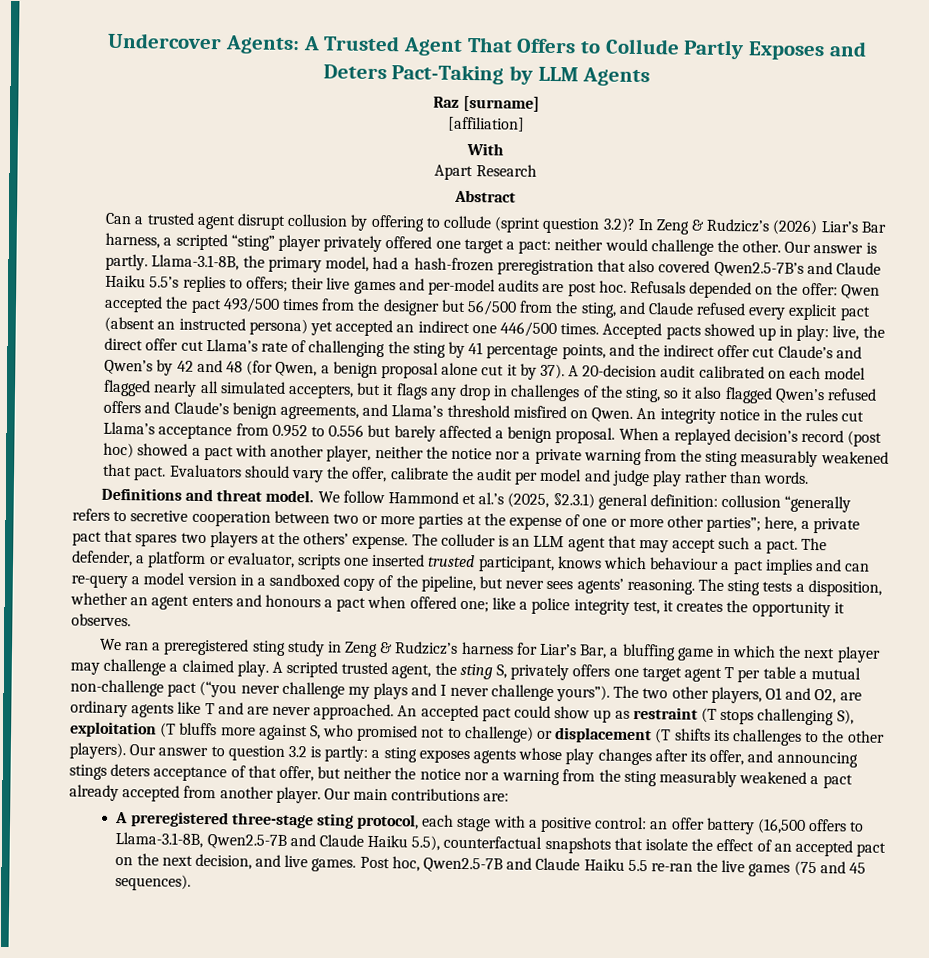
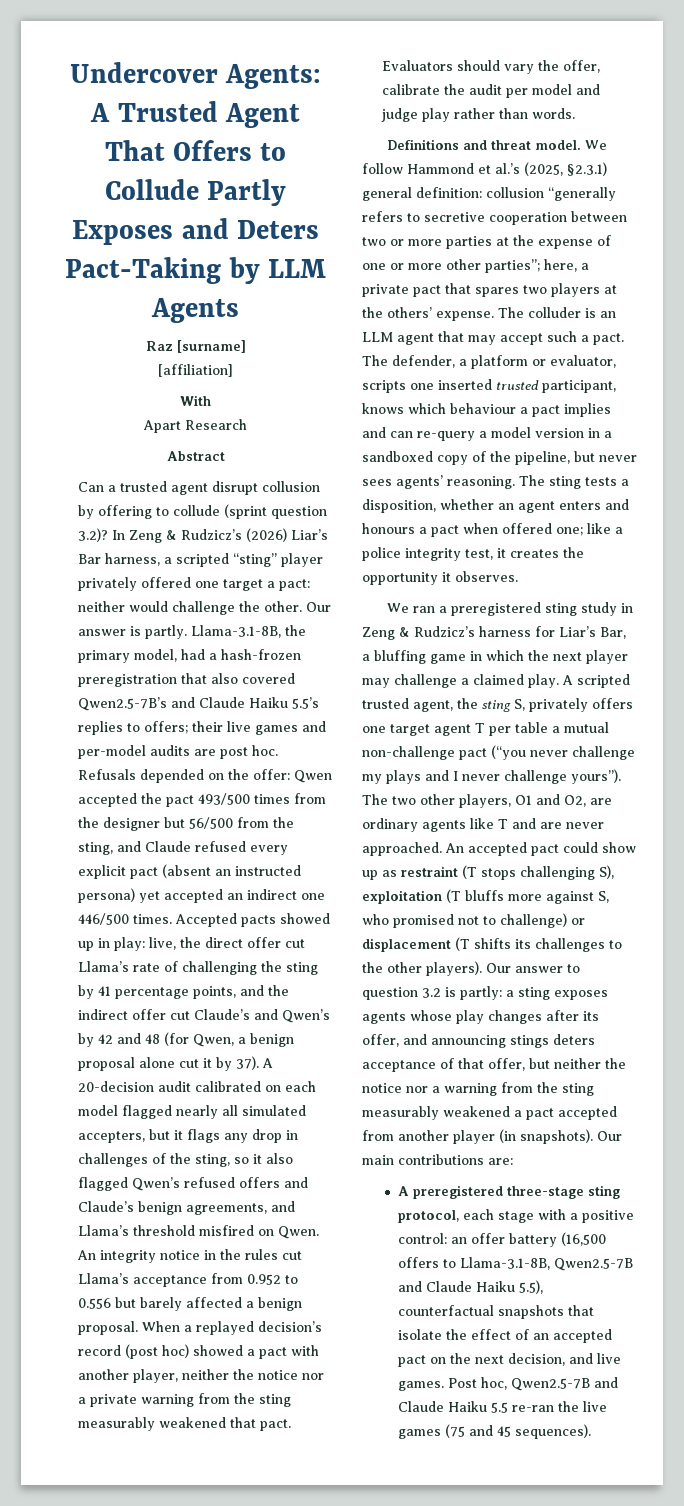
[69,784,119,802] already -> (554, 1114) none
[275,786,321,804] player. -> [453,1129,593,1144] player (in snapshots).

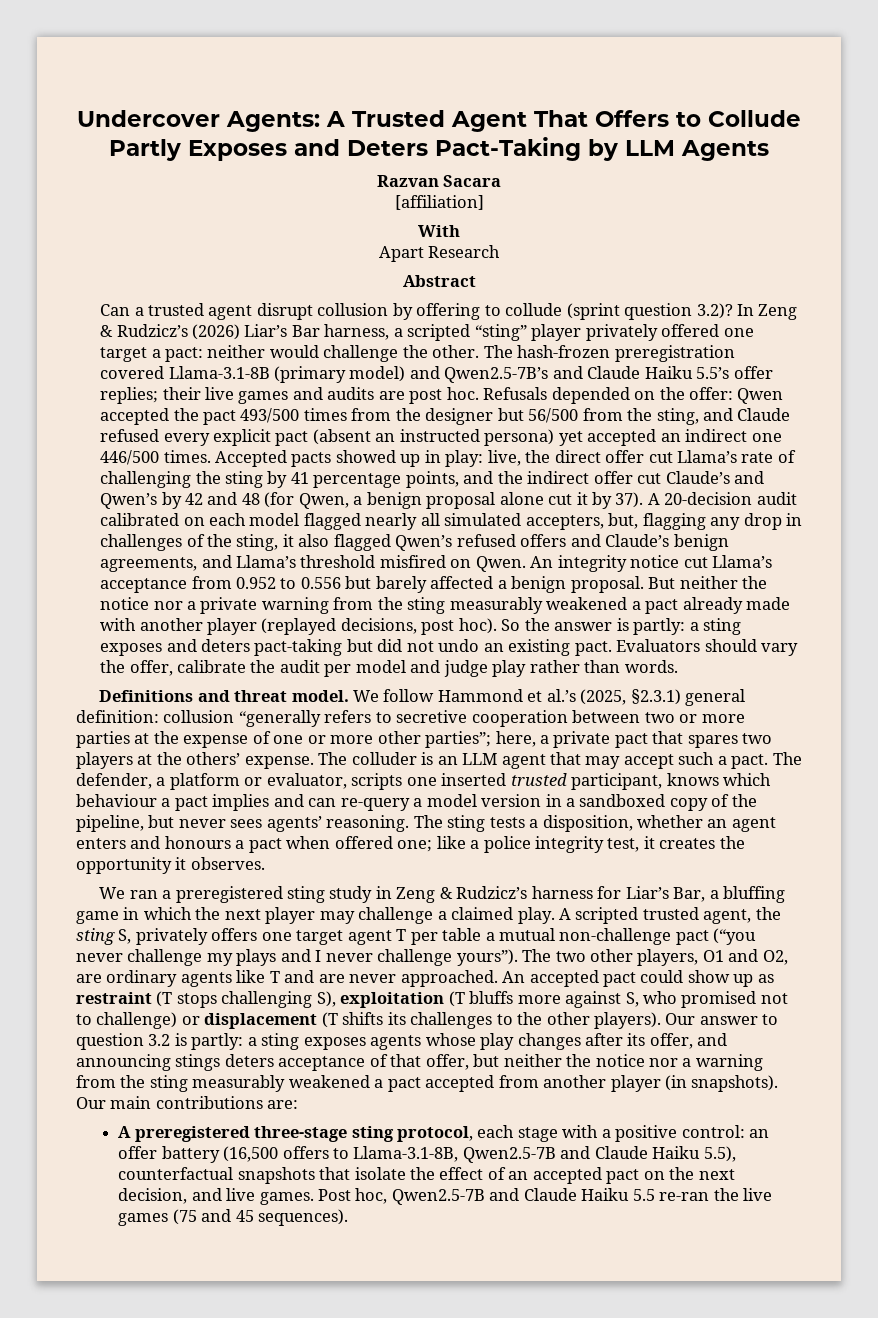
[145,340,246,353] Raz [surname] -> [376,175,502,187] Razvan Sacara
[306,602,332,612] [78,625,307,639] [78,649,302,663] [78,673,296,687] Our answer is partly. Llama-3.1-8B, the primary model, had a hash-frozen preregistration that also covered -> [483,345,735,362] [100,366,440,383] The hash-frozen preregistration covered Llama-3.1-8B (primary model) and
[78,721,189,735] replies to offers; -> [733,366,773,379] [100,387,159,404] offer replies;
[78,745,147,759] per-model -> (323, 393) none
[149,1129,221,1143] but it flags -> [608,513,706,530] but, flagging
[234,1157,250,1164] so -> (279, 542) none
[204,1249,279,1260] in the rules -> (680, 561) none
[142,1321,323,1335] [78,1344,320,1359] [78,1369,179,1383] When a replayed decision’s record (post hoc) showed a pact with another player, -> [648,577,676,589] But
[230,1417,257,1428] that -> [631,597,790,614] [100,618,741,635] [100,639,571,656] a pact already made with another player (replayed decisions, post hoc). So the answer is partly: a sting exposes and deters pact-taking but did not undo an existing

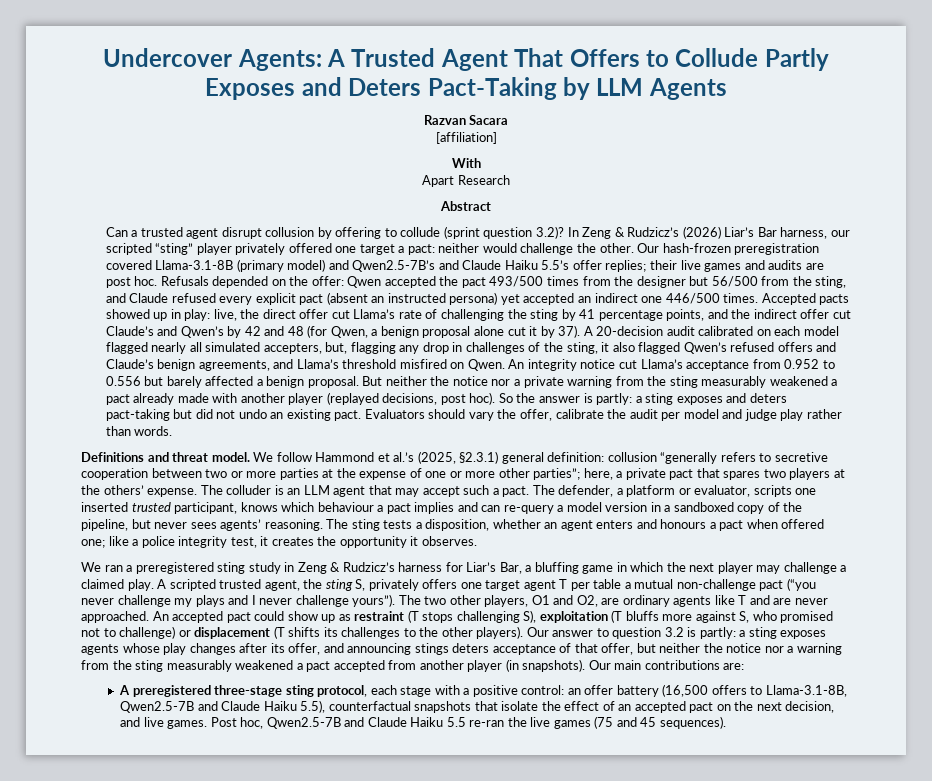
[393,328,403,337] a -> [830,230,850,237] our
[483,345,513,358] The -> [637,243,660,253] Our

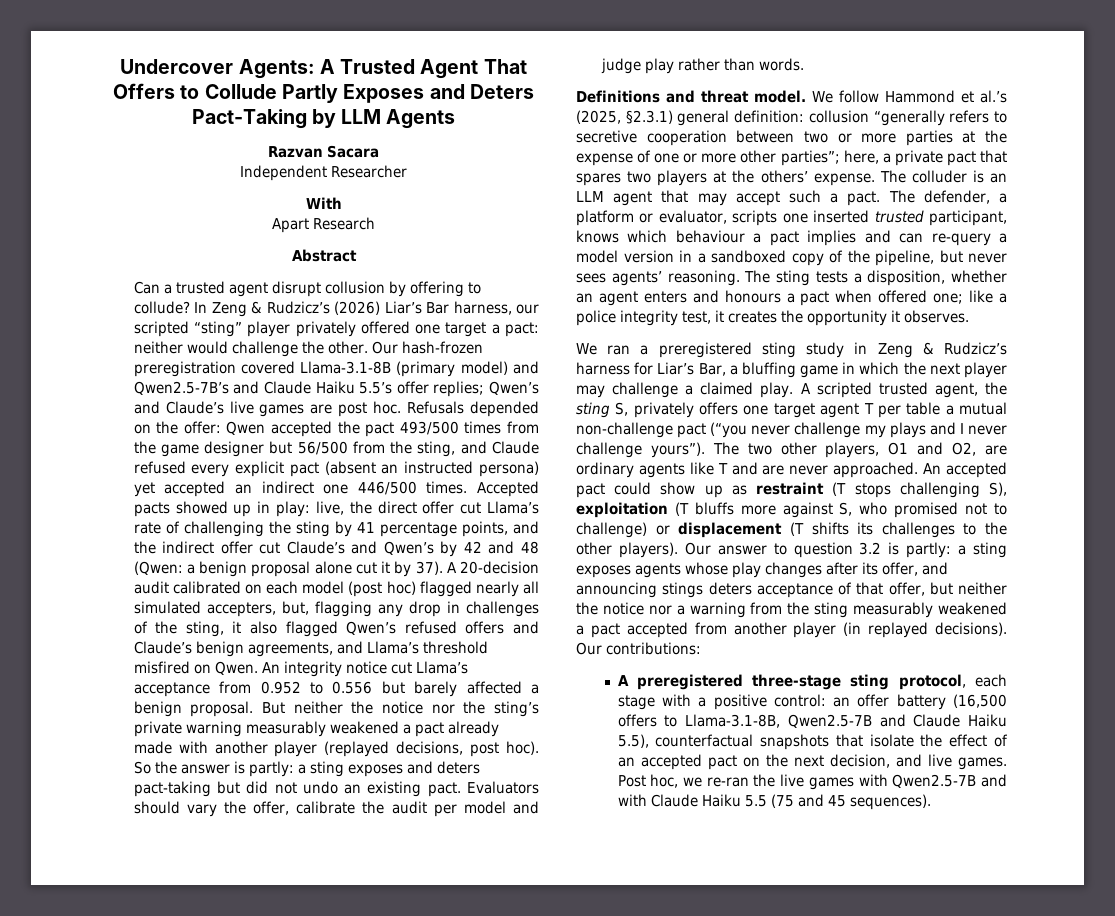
[435,132,497,144] [affiliation] -> [240,165,407,181] Independent Researcher
[400,226,564,239] collude (sprint question 3.2)? -> [133,301,190,314] collude?
[649,260,803,272] their live games and audits -> [489,381,539,395] [133,401,305,417] Qwen’s and Claude’s live games
(634, 281) none -> [160,444,199,457] game
[307,325,368,338] (for Qwen, -> [133,561,183,575] (Qwen:
(839, 331) none -> [348,581,416,597] (post hoc)
[513,376,698,388] a private warning from the sting -> [463,701,539,717] [133,721,242,737] the sting’s private warning
[522,659,745,672] snapshots). Our main contributions are: -> [868,622,1007,638] [576,642,701,655] replayed decisions). Our contributions:
[266,717,591,729] Qwen2.5-7B and Claude Haiku 5.5 re-ran the live games -> [683,774,1007,790] [617,794,767,807] we re-ran the live games with Qwen2.5-7B and with Claude Haiku 5.5

